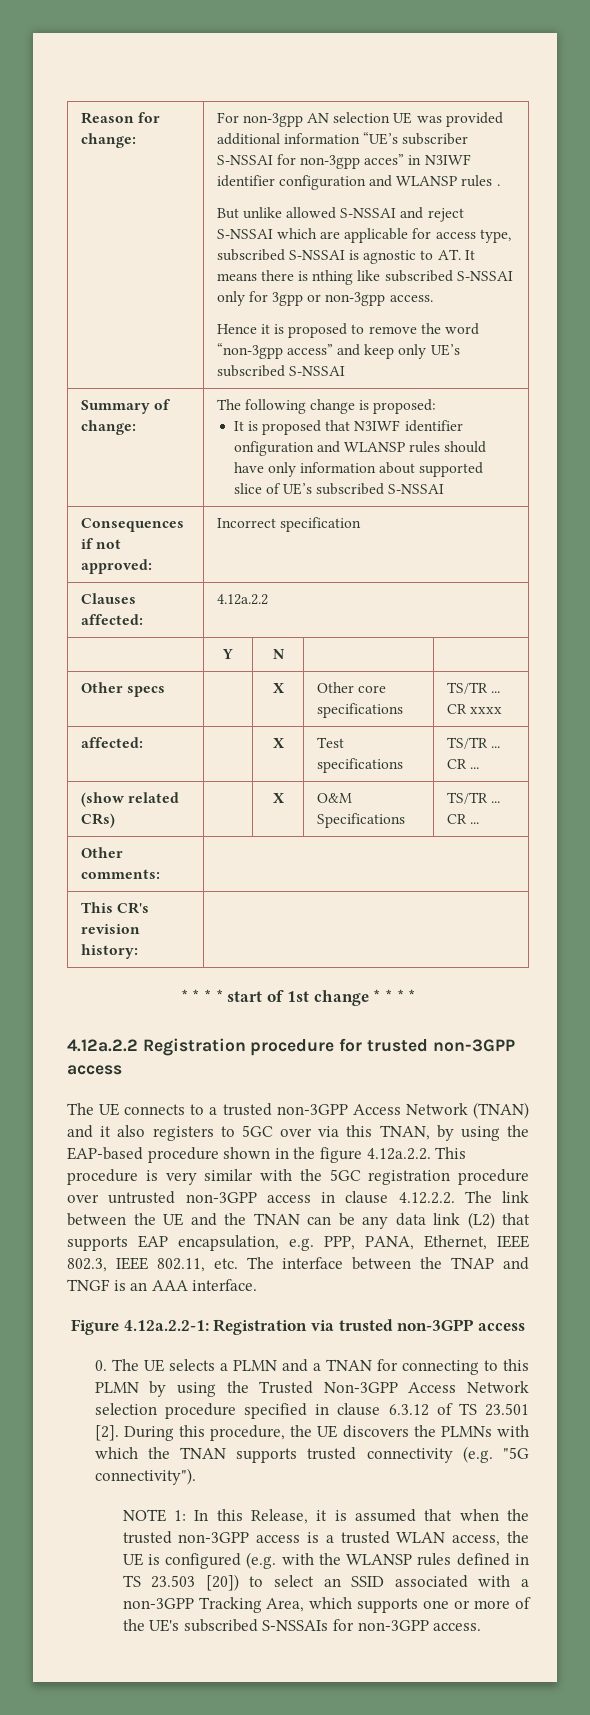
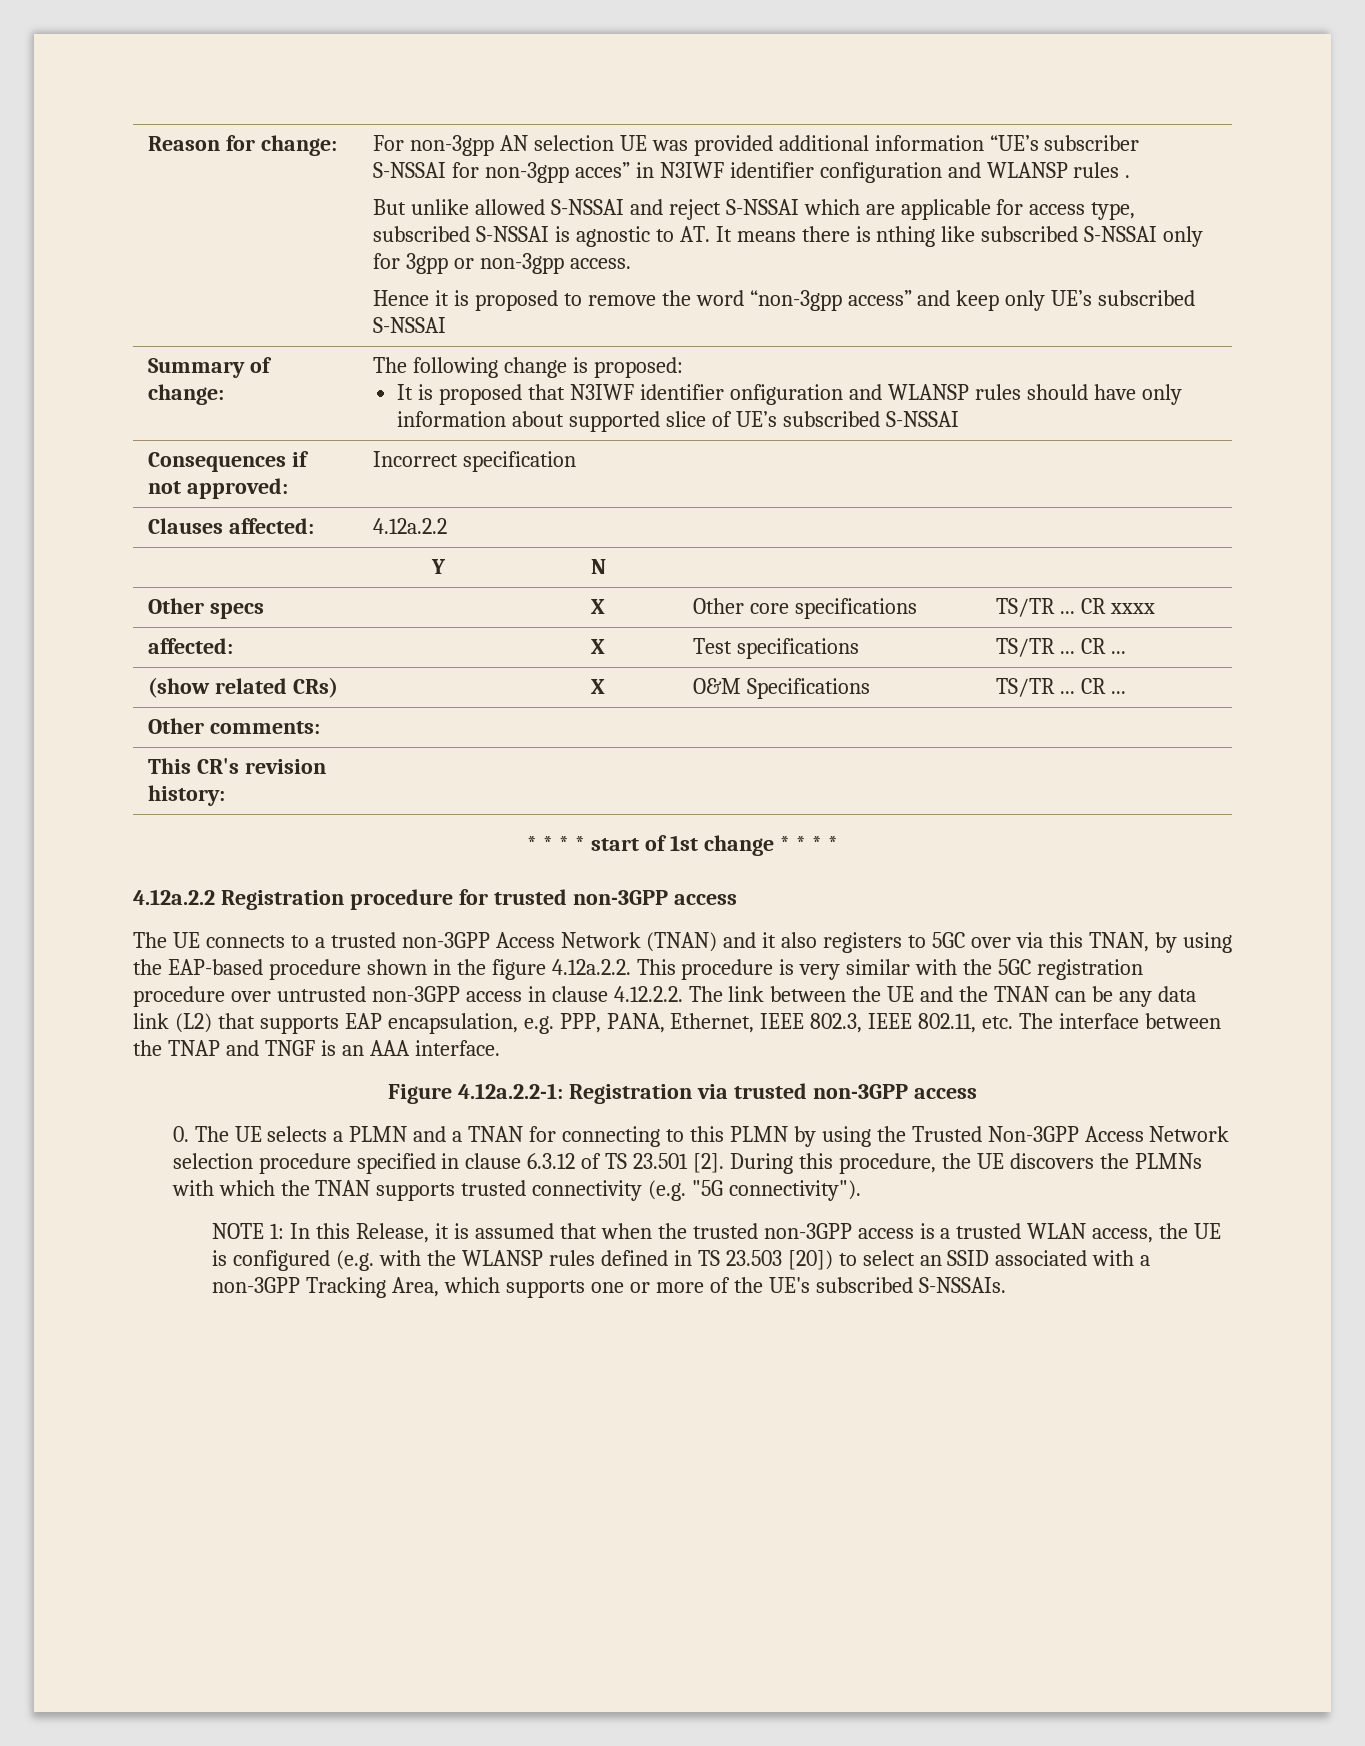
[262,1619,482,1631] S-NSSAIs for non-3GPP access. -> [918,1277,1006,1293] S-NSSAIs.

